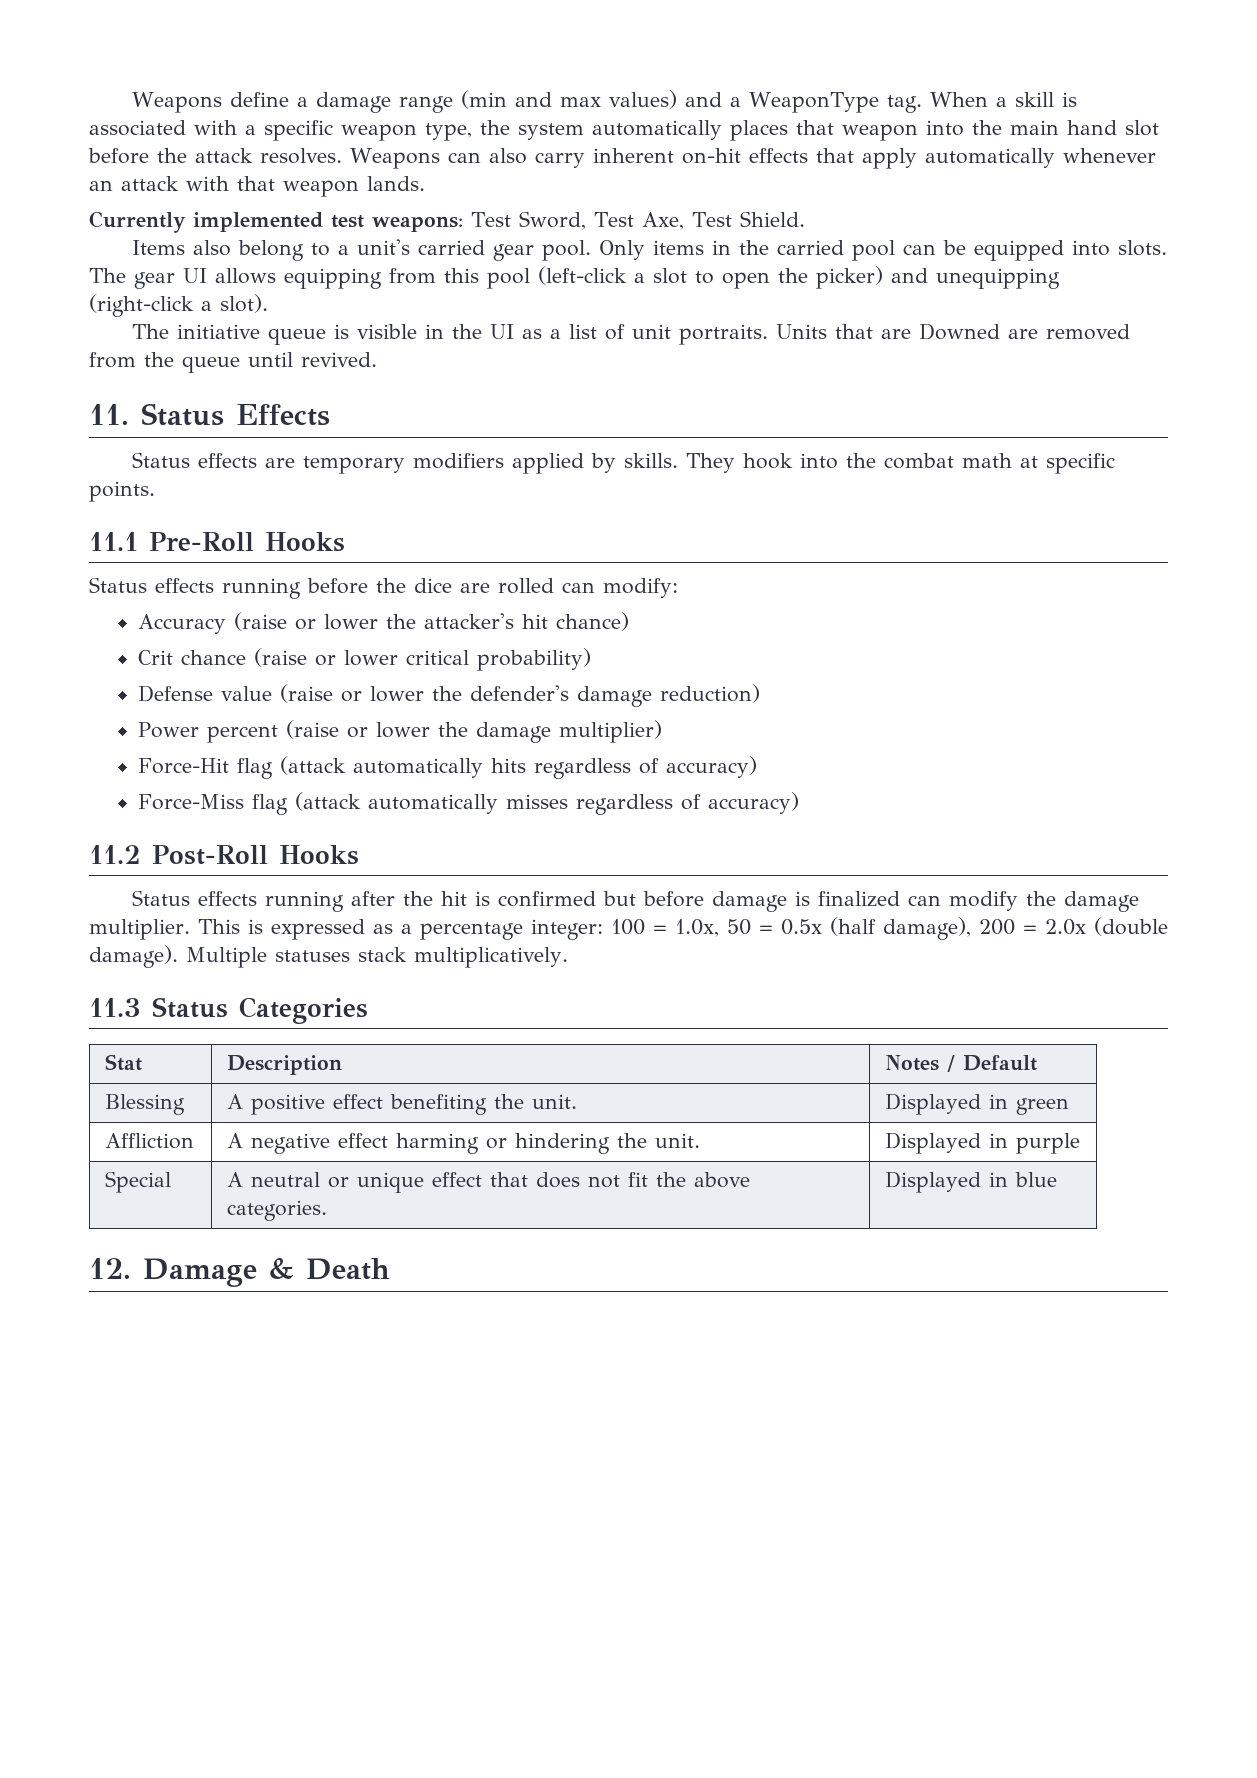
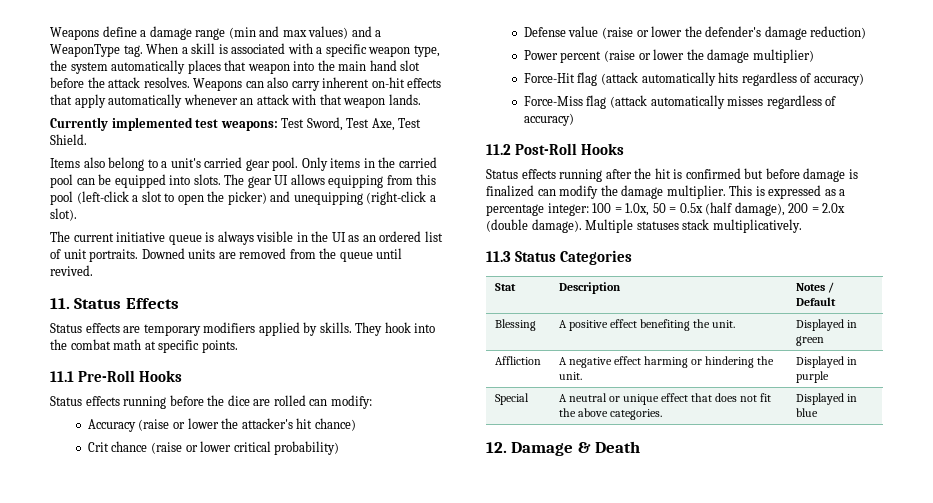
(169, 331) none -> [73,233,114,242] current
(349, 331) none -> [217,231,254,245] always
[549,329,561,339] a -> [362,231,422,242] an ordered
[775,323,1000,340] Units that are Downed -> [141,248,216,259] Downed units

